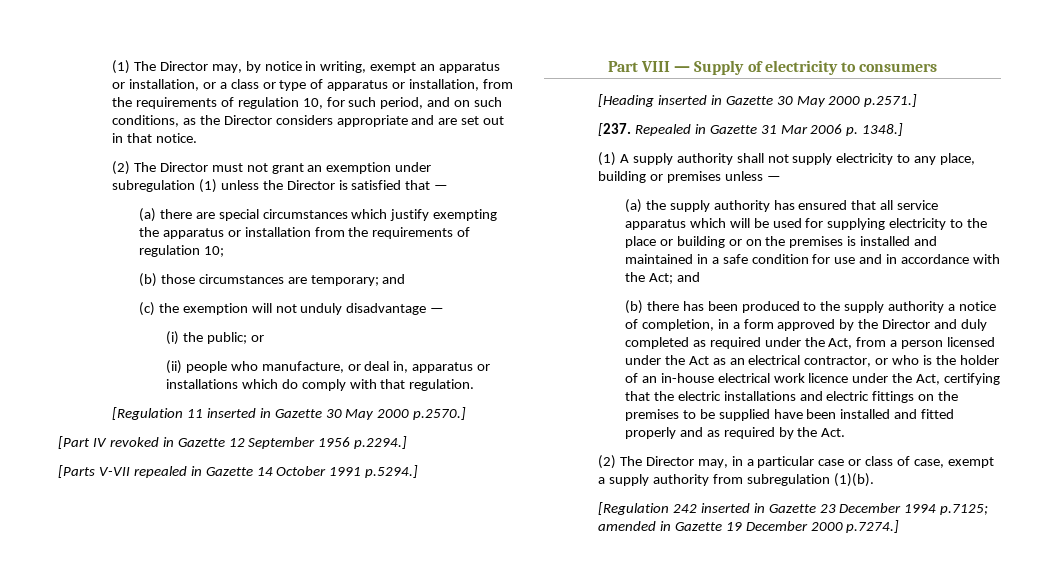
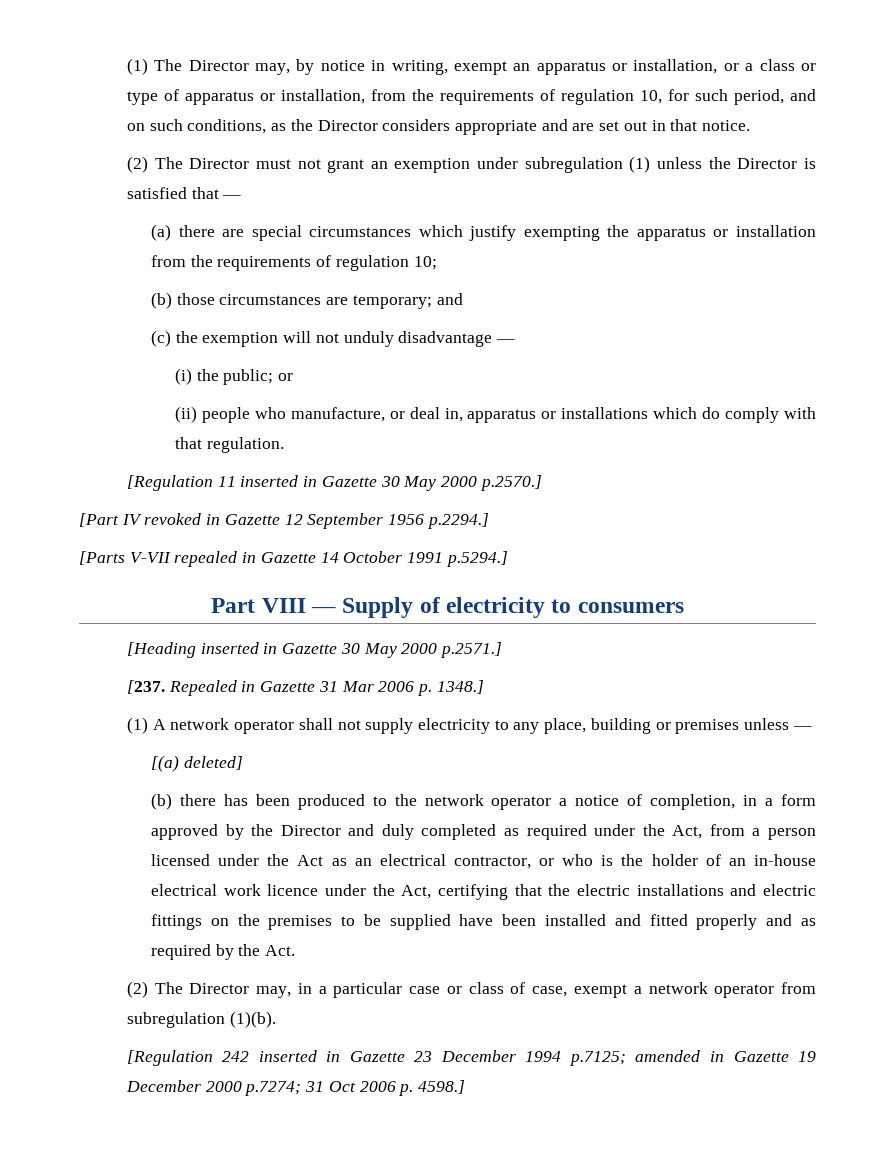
[632,153,733,165] supply authority -> [170,718,295,734] network operator
[624,199,939,213] [624,218,988,230] [624,236,938,248] [624,254,1001,264] [624,272,700,284] (a) the supply authority has ensured that all service apparatus which will be used for supplying electricity to the place or building or on the premises is installed and maintained in a safe condition for use and in accordance with the Act; and -> [150,755,243,772] [(a) deleted]
[844,301,945,313] supply authority -> [424,794,552,810] network operator
[608,474,709,486] supply authority -> [648,982,775,998] network operator
[846,520,900,533] p.7274.] -> [244,1080,466,1096] p.7274; 31 Oct 2006 p. 4598.]

